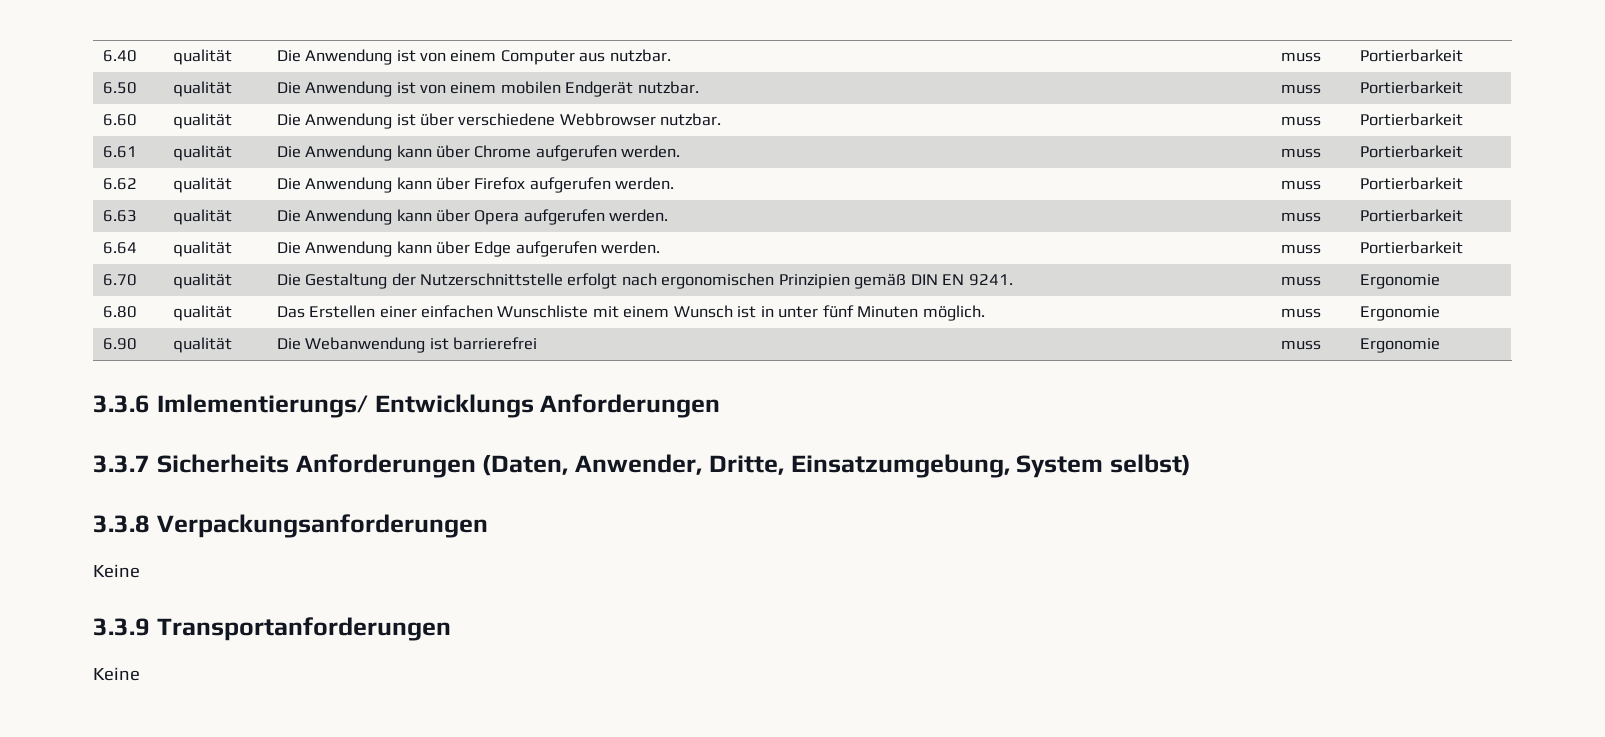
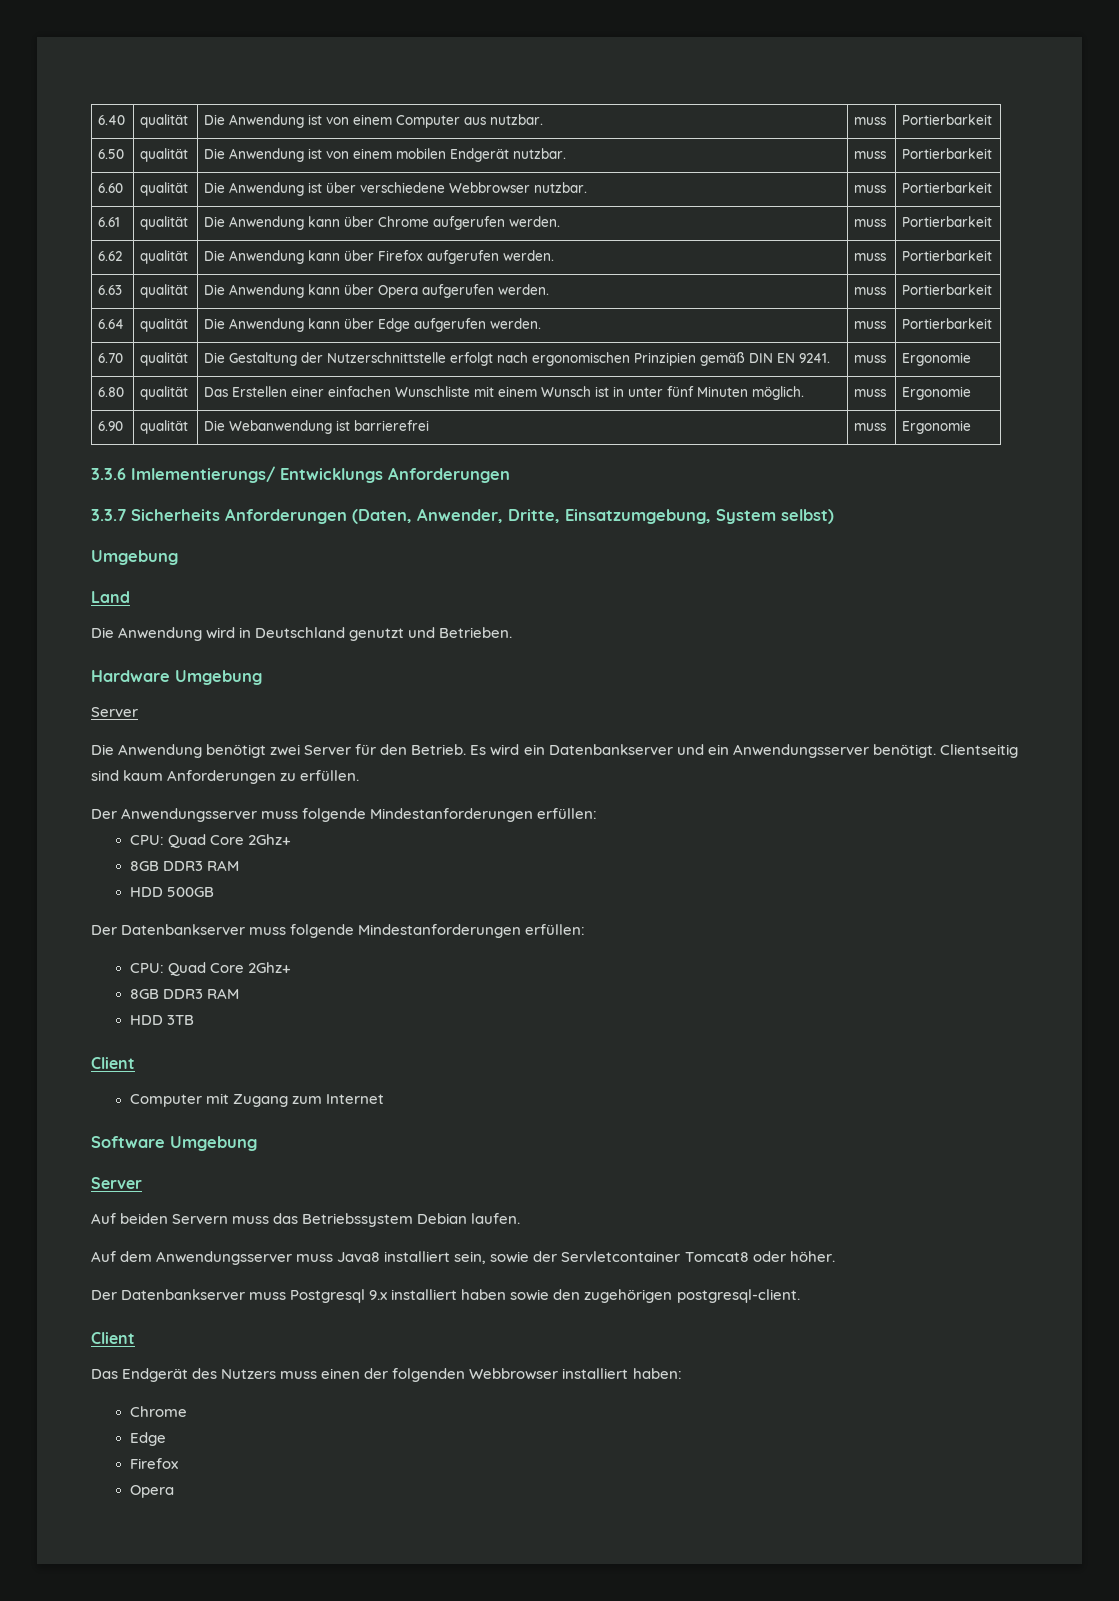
[93,514,488,538] [93,564,140,578] [93,617,451,641] [93,667,140,681] 3.3.8 Verpackungsanforderungen // Keine // 3.3.9 Transportanforderungen // Keine -> [91,550,178,565] [91,591,130,603] [91,627,513,641] [91,670,262,685] [91,707,138,717] [91,744,1018,758] [91,770,360,784] [91,808,598,822] [129,834,291,848] [129,860,239,871] [129,887,214,897] [91,924,586,938] [129,962,291,976] [129,988,239,999] [129,1015,194,1025] [91,1057,135,1069] [129,1093,385,1107] [91,1136,257,1151] [91,1177,142,1189] [91,1213,521,1227] [91,1251,835,1265] [91,1289,800,1303] [91,1332,135,1344] [91,1368,682,1382] [129,1406,187,1417] [129,1432,166,1446] [129,1458,178,1469] [129,1485,174,1498] Umgebung // Land // Die Anwendung wird in Deutschland genutzt und Betrieben. // Hardware Umgebung // Server // Die Anwendung benötigt zwei Server für den Betrieb. Es wird ein Datenbankserver und ein Anwendungsserver benötigt. Clientseitig sind kaum Anforderungen zu erfüllen. // Der Anwendungsserver muss folgende Mindestanforderungen erfüllen: // CPU: Quad Core 2Ghz+ // 8GB DDR3 RAM // HDD 500GB // Der Datenbankserver muss folgende Mindestanforderungen erfüllen: // CPU: Quad Core 2Ghz+ // 8GB DDR3 RAM // HDD 3TB // Client // Computer mit Zugang zum Internet // Software Umgebung // Server // Auf beiden Servern muss das Betriebssystem Debian laufen. // Auf dem Anwendungsserver muss Java8 installiert sein, sowie der Servletcontainer Tomcat8 oder höher. // Der Datenbankserver muss Postgresql 9.x installiert haben sowie den zugehörigen postgresql-client. // Client // Das Endgerät des Nutzers muss einen der folgenden Webbrowser installiert haben: // Chrome // Edge // Firefox // Opera

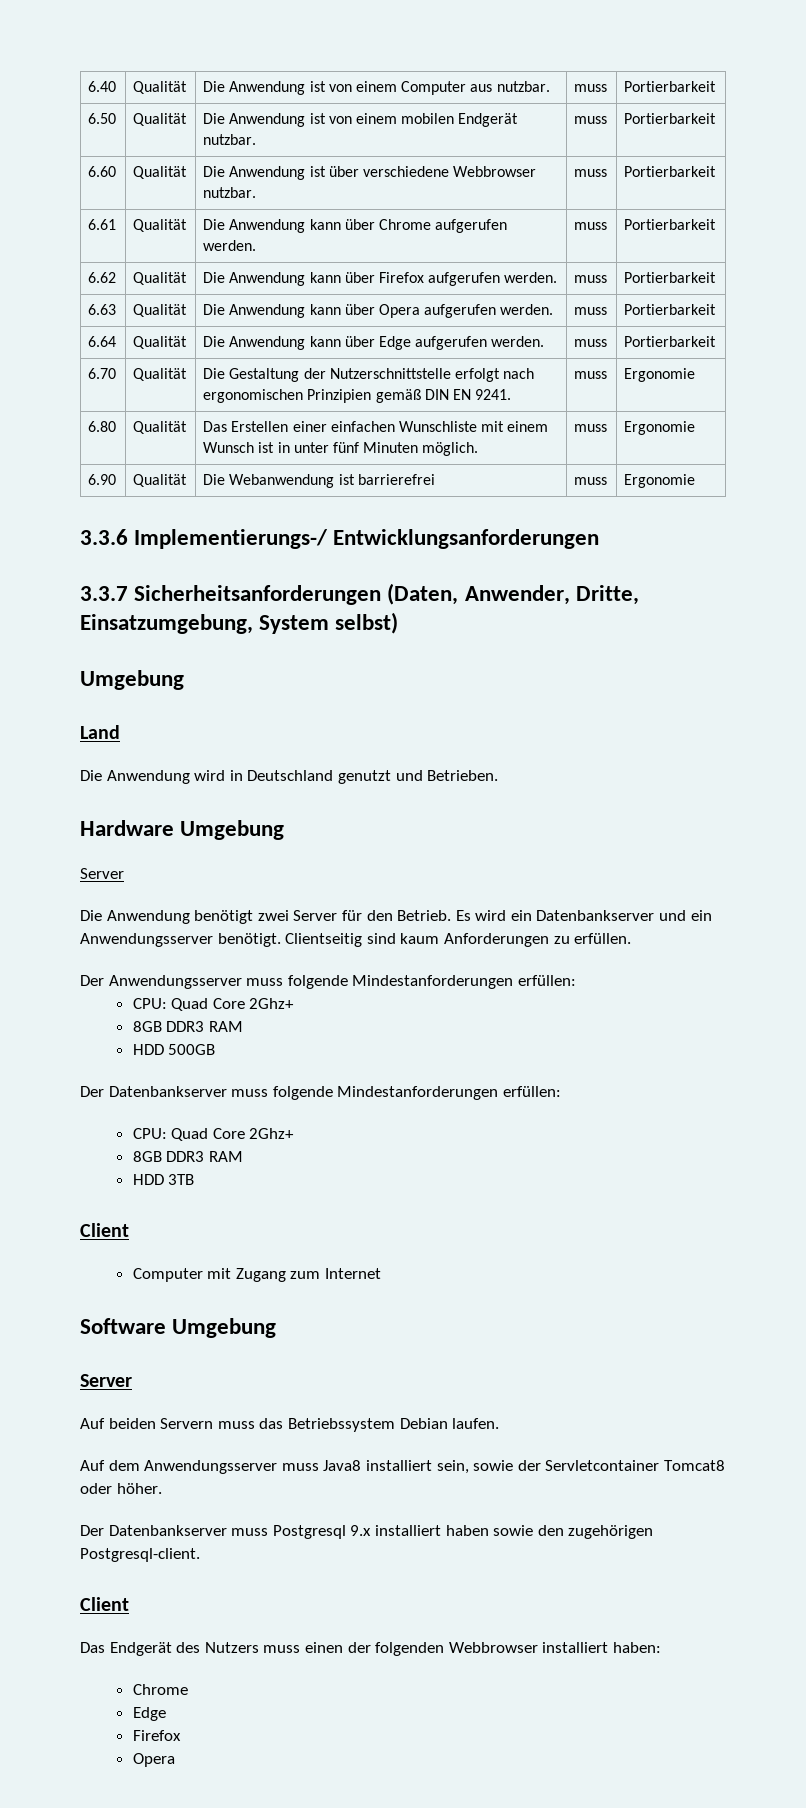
[140,114,189,128] qualität -> [133,81,188,94] Qualität
[140,148,189,162] qualität -> [133,113,188,126] Qualität
[140,182,189,196] qualität -> [133,166,188,179] Qualität
[140,216,189,230] qualität -> [133,219,188,232] Qualität
[140,250,189,264] qualität -> [133,272,188,285] Qualität
[140,284,189,298] qualität -> [133,304,188,317] Qualität
[140,318,189,332] qualität -> [133,336,188,349] Qualität
[140,352,189,366] qualität -> [133,368,188,381] Qualität
[140,386,189,400] qualität -> [133,421,188,434] Qualität
[140,420,189,434] qualität -> [133,474,188,487] Qualität
[131,466,510,483] Imlementierungs/ Entwicklungs Anforderungen -> [134,529,600,549] Implementierungs-/ Entwicklungsanforderungen
[131,508,347,524] Sicherheits Anforderungen -> [134,585,382,605] Sicherheitsanforderungen
[676,1289,800,1303] postgresql-client. -> [80,1548,200,1562] Postgresql-client.

